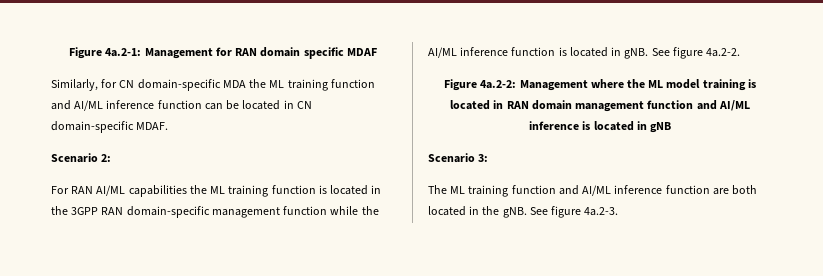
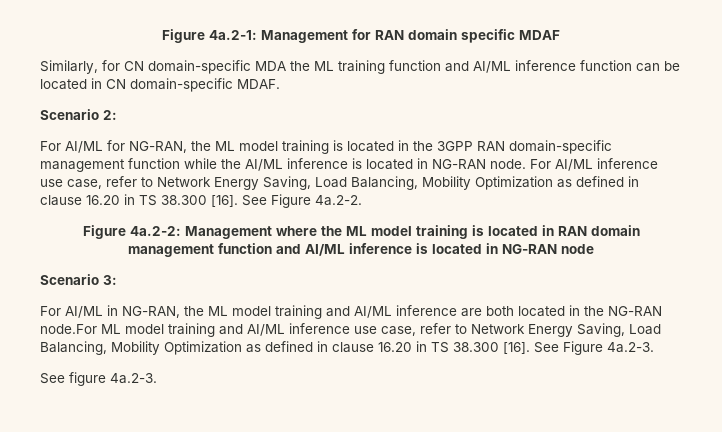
[71,185,316,197] RAN AI/ML capabilities the ML training function -> [65,140,329,154] AI/ML for NG-RAN, the ML model training
[511,47,703,59] function is located in gNB. See figure -> [352,158,658,171] [40,176,639,190] [40,194,311,208] is located in NG-RAN node. For AI/ML inference use case, refer to Network Energy Saving, Load Balancing, Mobility Optimization as defined in clause 16.20 in TS 38.300 [16]. See Figure
[649,122,671,133] gNB -> [502,244,594,254] NG-RAN node
[428,185,710,197] The ML training function and AI/ML inference function -> [40,305,457,319] For AI/ML in NG-RAN, the ML model training and AI/ML inference
[502,207,527,218] gNB. -> [608,306,662,316] [40,323,661,337] [40,341,654,355] NG-RAN node.For ML model training and AI/ML inference use case, refer to Network Energy Saving, Load Balancing, Mobility Optimization as defined in clause 16.20 in TS 38.300 [16]. See Figure 4a.2-3. //

